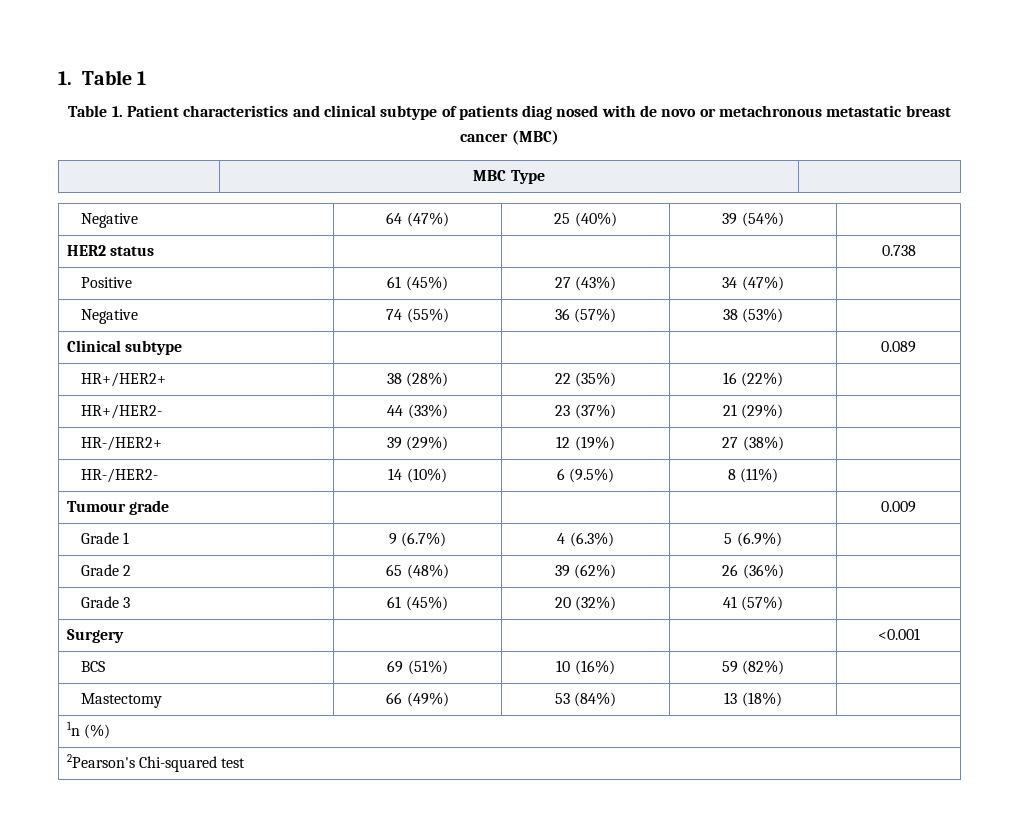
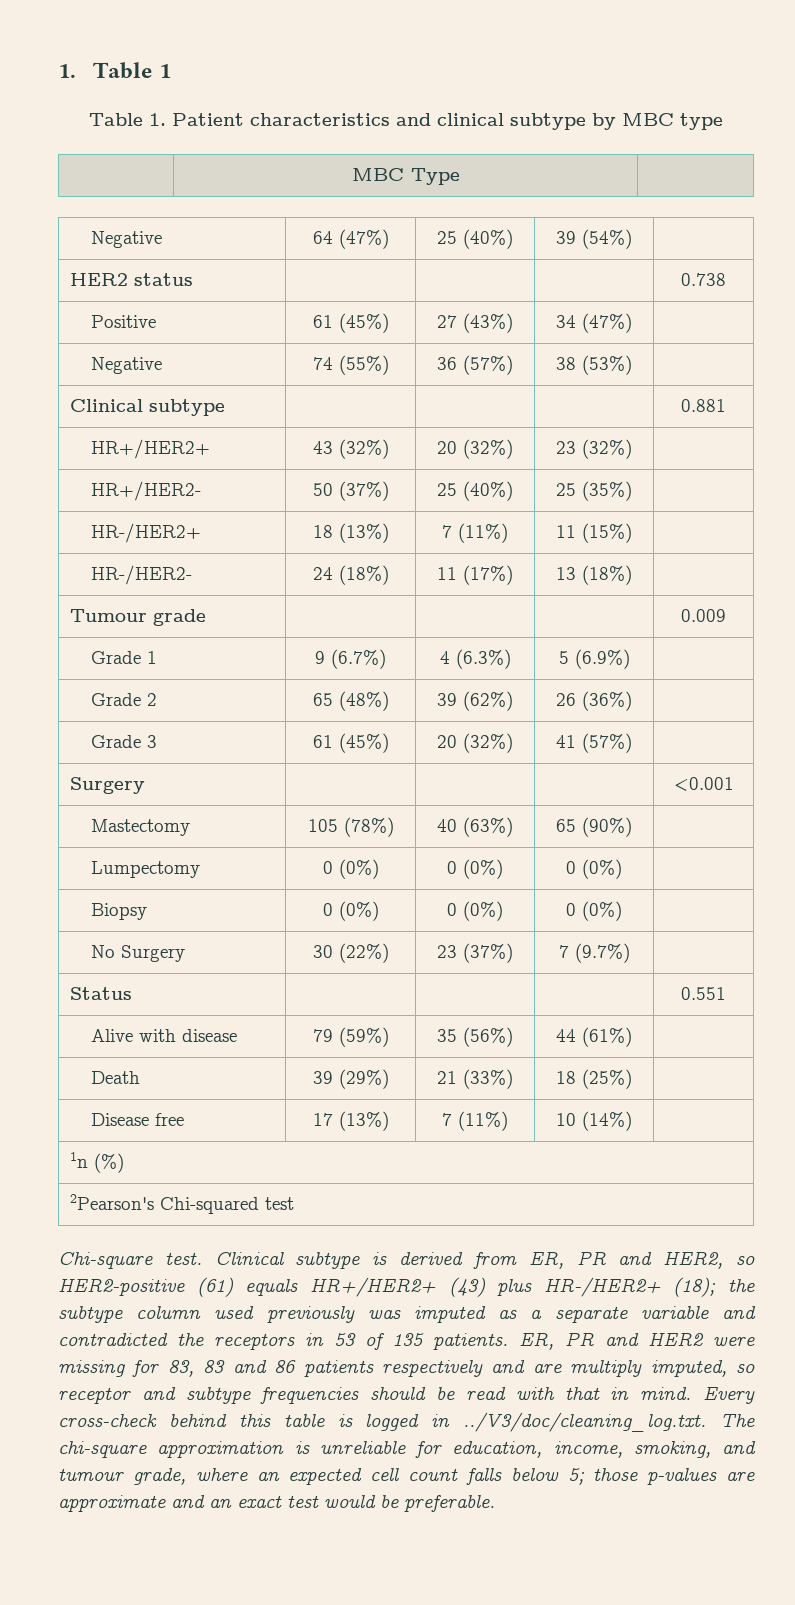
[441,105,951,120] [460,130,559,145] of patients diag nosed with de novo or metachronous metastatic breast cancer (MBC) -> [592,113,723,130] by MBC type
[881,341,916,353] 0.089 -> [681,399,726,412] 0.881
[386,372,449,387] [554,372,617,387] [722,372,784,387] [80,404,162,419] [387,404,448,419] [555,404,616,419] [722,404,784,419] [80,436,162,451] [386,436,449,451] [556,436,615,451] [722,436,784,451] [80,468,158,483] [388,468,447,483] [556,468,615,483] [727,468,779,483] 38 (28%) | 22 (35%) | 16 (22%) | // HR+/HER2- | 44 (33%) | 23 (37%) | 21 (29%) | // HR-/HER2+ | 39 (29%) | 12 (19%) | 27 (38%) | // HR-/HER2- | 14 (10%) | 6 (9.5%) | 8 (11%) -> [312,439,389,459] [437,439,513,459] [556,439,632,459] [90,481,201,501] [312,481,389,501] [437,481,513,501] [556,481,632,501] [90,523,201,543] [312,523,389,543] [442,523,508,543] [556,523,632,543] [90,565,192,585] [312,565,389,585] [437,565,513,585] [556,565,632,585] 43 (32%) | 20 (32%) | 23 (32%) | // HR+/HER2- | 50 (37%) | 25 (40%) | 25 (35%) | // HR-/HER2+ | 18 (13%) | 7 (11%) | 11 (15%) | // HR-/HER2- | 24 (18%) | 11 (17%) | 13 (18%)
[80,661,105,672] [387,660,448,675] [556,660,615,675] [721,660,785,675] [80,693,162,708] [386,692,449,707] [554,692,617,707] [724,692,782,707] BCS | 69 (51%) | 10 (16%) | 59 (82%) | // Mastectomy | 66 (49%) | 53 (84%) | 13 (18%) -> [90,819,190,836] [307,817,394,837] [437,817,513,837] [556,817,632,837] [90,861,200,878] [322,859,379,879] [447,859,503,879] [566,859,622,879] [90,903,147,920] [322,901,379,921] [447,901,503,921] [566,901,622,921] [90,945,185,962] [312,943,389,963] [437,943,513,963] [558,943,630,963] [69,987,132,1000] [681,987,726,1000] [90,1029,237,1042] [312,1027,389,1047] [437,1027,513,1047] [556,1027,632,1047] [90,1071,140,1084] [312,1069,389,1089] [437,1069,513,1089] [556,1069,632,1089] [90,1113,184,1126] [312,1111,389,1131] [442,1111,508,1131] [556,1111,632,1131] Mastectomy | 105 (78%) | 40 (63%) | 65 (90%) | // Lumpectomy | 0 (0%) | 0 (0%) | 0 (0%) | // Biopsy | 0 (0%) | 0 (0%) | 0 (0%) | // No Surgery | 30 (22%) | 23 (37%) | 7 (9.7%) | // Status | | | | 0.551 // Alive with disease | 79 (59%) | 35 (56%) | 44 (61%) | // Death | 39 (29%) | 21 (33%) | 18 (25%) | // Disease free | 17 (13%) | 7 (11%) | 10 (14%)
(246, 763) none -> [58,1251,756,1269] [58,1277,755,1297] [58,1306,756,1323] [58,1332,755,1350] [58,1360,755,1377] [58,1387,756,1404] [58,1412,755,1432] [58,1441,756,1458] [58,1468,756,1485] [58,1495,495,1512] // Chi-square test. Clinical subtype is derived from ER, PR and HER2, so HER2-positive (61) equals HR+/HER2+ (43) plus HR-/HER2+ (18); the subtype column used previously was imputed as a separate variable and contradicted the receptors in 53 of 135 patients. ER, PR and HER2 were missing for 83, 83 and 86 patients respectively and are multiply imputed, so receptor and subtype frequencies should be read with that in mind. Every cross-check behind this table is logged in ../V3/doc/cleaning_log.txt. The chi-square approximation is unreliable for education, income, smoking, and tumour grade, where an expected cell count falls below 5; those p-values are approximate and an exact test would be preferable.

